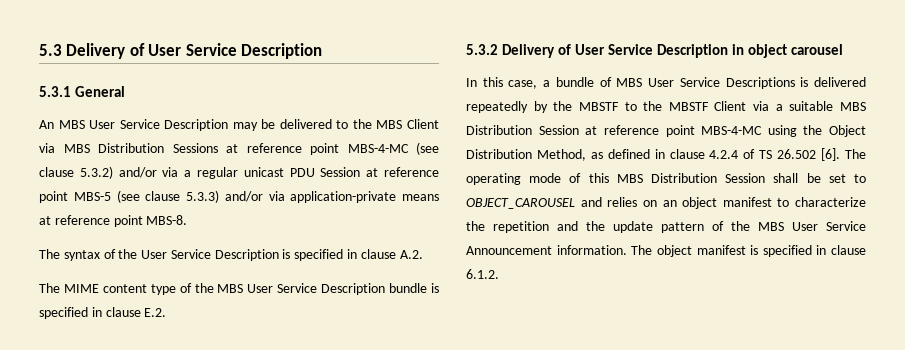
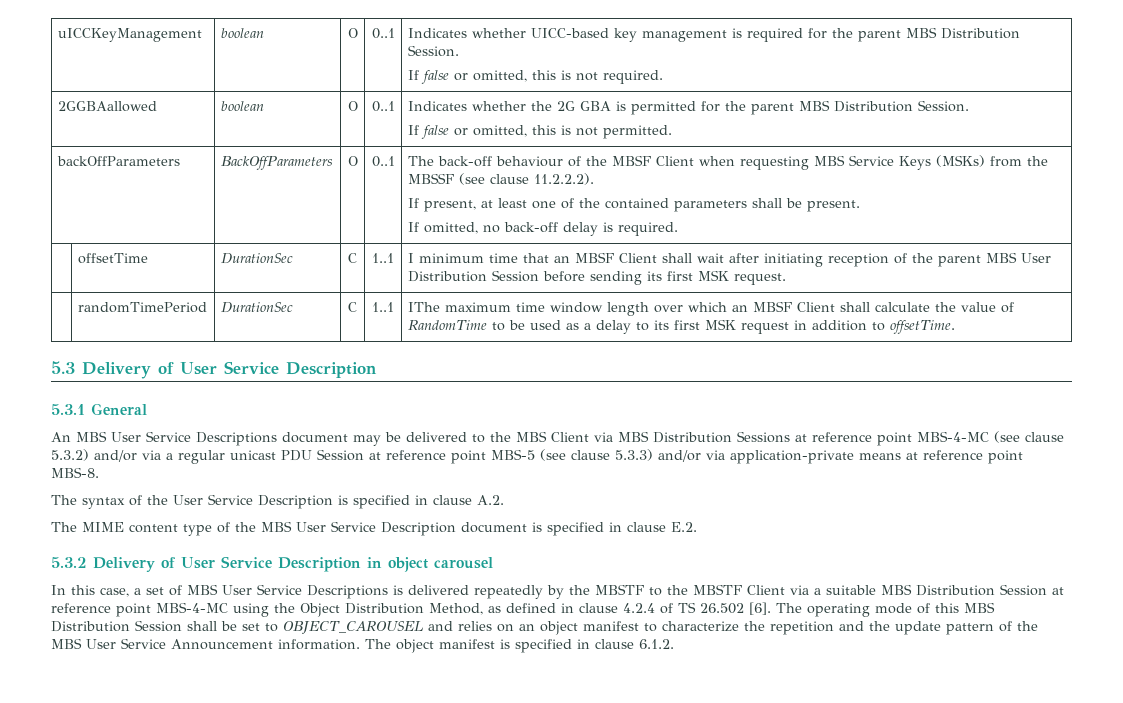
(39, 50) none -> [57,28,202,42] [220,28,264,38] [347,28,358,38] [371,28,395,39] [407,27,1020,42] [407,45,459,57] [407,70,663,84] [57,101,157,112] [220,101,264,111] [347,101,358,111] [371,101,395,112] [407,100,969,115] [407,125,672,139] [56,156,180,166] [220,156,333,170] [347,156,358,166] [371,156,395,167] [407,155,1048,170] [407,173,594,185] [407,198,860,212] [407,222,678,236] [77,253,148,264] [220,253,293,264] [348,253,357,263] [372,253,394,263] [407,252,1051,267] [407,270,786,285] [77,302,207,313] [220,302,293,313] [348,302,357,312] [372,302,394,312] [407,301,1014,316] [407,319,955,334] uICCKeyManagement | boolean | O | 0..1 | Indicates whether UICC-based key management is required for the parent MBS Distribution Session. // If false or omitted, this is not required. // 2GGBAallowed | boolean | O | 0..1 | Indicates whether the 2G GBA is permitted for the parent MBS Distribution Session. // If false or omitted, this is not permitted. // backOffParameters | BackOffParameters | O | 0..1 | The back-off behaviour of the MBSF Client when requesting MBS Service Keys (MSKs) from the MBSSF (see clause 11.2.2.2). // If present, at least one of the contained parameters shall be present. // If omitted, no back-off delay is required. // | offsetTime | DurationSec | C | 1..1 | I minimum time that an MBSF Client shall wait after initiating reception of the parent MBS User Distribution Session before sending its first MSK request. // | randomTimePeriod | DurationSec | C | 1..1 | IThe maximum time window length over which an MBSF Client shall calculate the value of RandomTime to be used as a delay to its first MSK request in addition to offsetTime. //
[164,119,229,131] Description -> [196,432,348,446] Descriptions document
[389,283,428,293] bundle -> [461,522,527,533] document
[555,77,594,87] bundle -> [146,587,164,595] set

